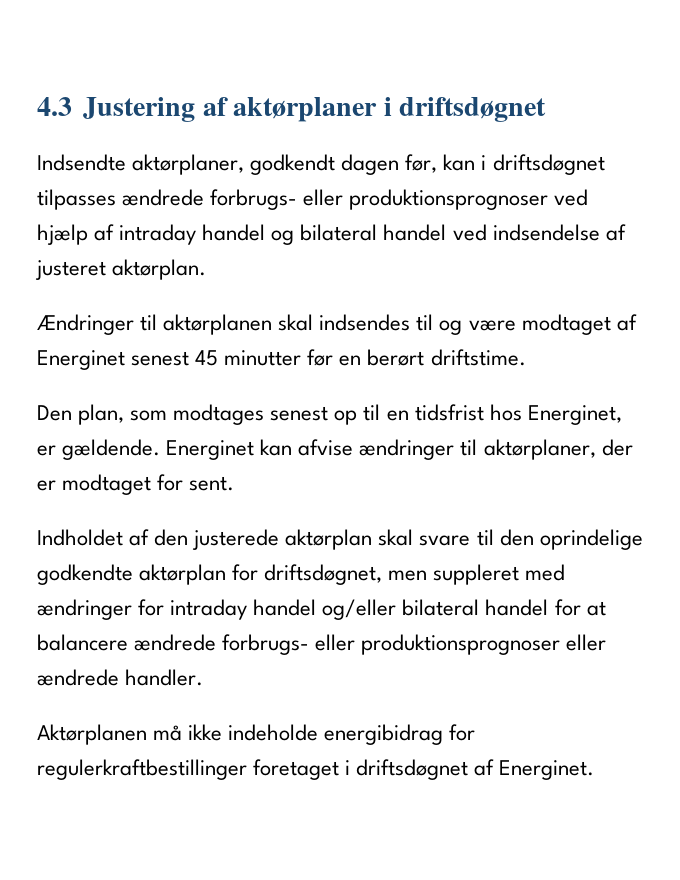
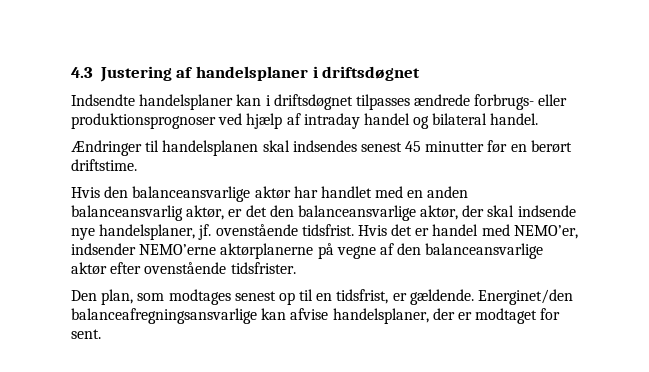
[233,97,378,122] aktørplaner -> [195,66,308,81] handelsplaner
[132,154,438,175] aktørplaner, godkendt dagen før, -> [139,94,234,110] handelsplaner
[383,224,626,241] [35,259,207,280] handel ved indsendelse af justeret aktørplan. -> [490,113,539,125] handel.
[163,314,273,335] aktørplanen -> [162,140,259,156] handelsplanen
[416,314,637,335] [37,350,125,370] til og være modtaget af Energinet -> (357, 146) none
(526, 357) none -> [71,186,469,202] [71,205,576,221] [71,224,578,240] [71,243,544,259] [71,262,296,275] // Hvis den balanceansvarlige aktør har handlet med en anden balanceansvarlig aktør, er det den balanceansvarlige aktør, der skal indsende nye handelsplaner, jf. ovenstående tidsfrist. Hvis det er handel med NEMO’er, indsender NEMO’erne aktørplanerne på vegne af den balanceansvarlige aktør efter ovenstående tidsfrister.
[414,404,622,425] [37,439,596,460] tidsfrist hos Energinet, er gældende. Energinet kan afvise ændringer til aktørplaner, -> [336,289,574,305] [71,308,429,324] tidsfrist, er gældende. Energinet/den balanceafregningsansvarlige kan afvise handelsplaner,
[37,529,643,550] [37,564,566,585] [37,599,606,620] [37,634,607,655] [37,669,204,686] [37,724,476,745] [37,759,595,780] // Indholdet af den justerede aktørplan skal svare til den oprindelige godkendte aktørplan for driftsdøgnet, men suppleret med ændringer for intraday handel og/eller bilateral handel for at balancere ændrede forbrugs- eller produktionsprognoser eller ændrede handler. // Aktørplanen må ikke indeholde energibidrag for regulerkraftbestillinger foretaget i driftsdøgnet af Energinet. -> (101, 334) none

